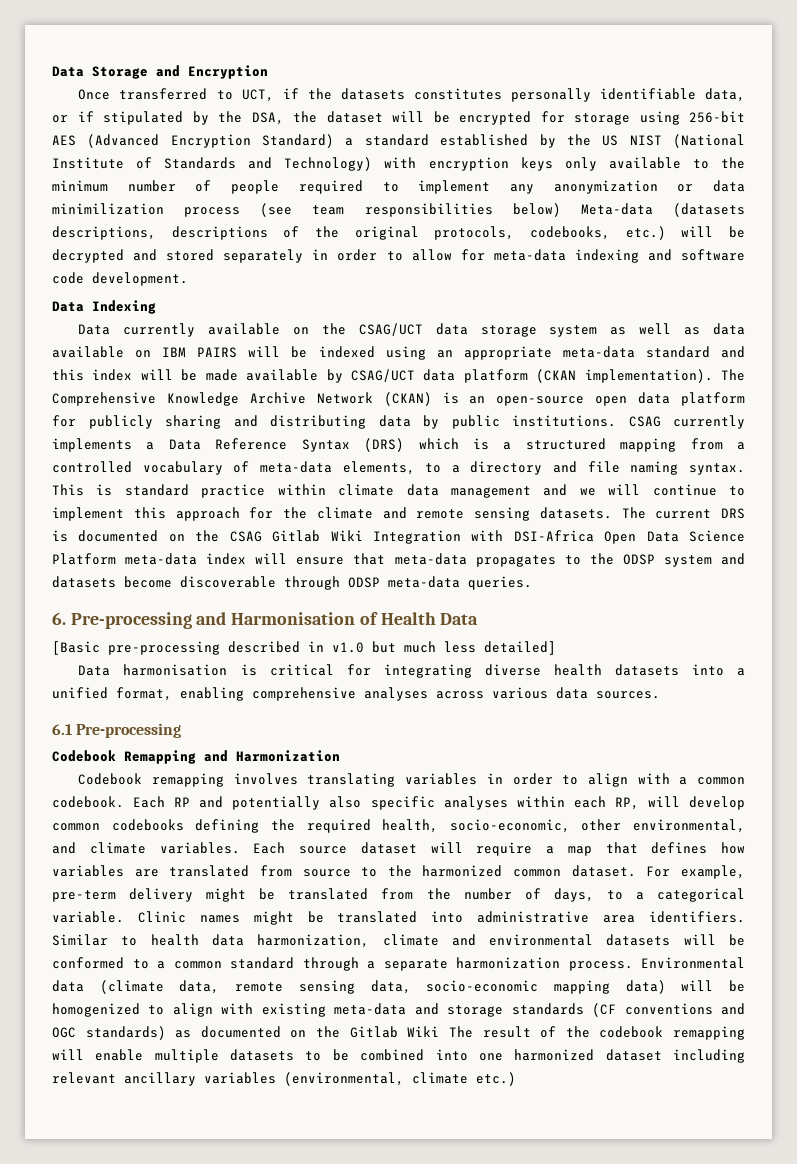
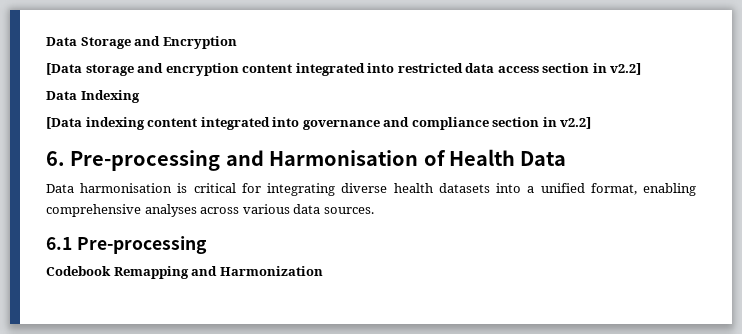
[78,88,745,102] [52,111,745,125] [52,134,746,148] [52,157,745,171] [52,180,745,194] [52,203,745,217] [52,226,745,240] [52,249,745,263] [52,272,188,286] [52,300,156,314] [78,323,746,337] [52,346,745,360] [52,369,745,383] [52,392,745,406] [52,415,745,429] [52,438,745,452] [52,461,745,475] [52,484,745,498] [52,507,745,521] [52,530,745,544] [52,553,746,567] [52,576,532,590] Once transferred to UCT, if the datasets constitutes personally identifiable data, or if stipulated by the DSA, the dataset will be encrypted for storage using 256-bit AES (Advanced Encryption Standard) a standard established by the US NIST (National Institute of Standards and Technology) with encryption keys only available to the minimum number of people required to implement any anonymization or data minimilization process (see team responsibilities below) Meta-data (datasets descriptions, descriptions of the original protocols, codebooks, etc.) will be decrypted and stored separately in order to allow for meta-data indexing and software code development. // Data Indexing // Data currently available on the CSAG/UCT data storage system as well as data available on IBM PAIRS will be indexed using an appropriate meta-data standard and this index will be made available by CSAG/UCT data platform (CKAN implementation). The Comprehensive Knowledge Archive Network (CKAN) is an open-source open data platform for publicly sharing and distributing data by public institutions. CSAG currently implements a Data Reference Syntax (DRS) which is a structured mapping from a controlled vocabulary of meta-data elements, to a directory and file naming syntax. This is standard practice within climate data management and we will continue to implement this approach for the climate and remote sensing datasets. The current DRS is documented on the CSAG Gitlab Wiki Integration with DSI-Africa Open Data Science Platform meta-data index will ensure that meta-data propagates to the ODSP system and datasets become discoverable through ODSP meta-data queries. -> [46,63,642,76] [46,90,140,103] [46,117,592,130] [Data storage and encryption content integrated into restricted data access section in v2.2] // Data Indexing // [Data indexing content integrated into governance and compliance section in v2.2]
[52,641,556,655] // [Basic pre-processing described in v1.0 but much less detailed] -> (567, 158) none
[78,773,745,787] [52,796,746,810] [52,819,745,833] [52,842,745,856] [52,865,745,879] [52,888,746,902] [52,911,746,925] [52,934,745,948] [52,957,745,971] [52,980,745,994] [52,1003,746,1017] [52,1026,746,1040] [52,1049,746,1063] [52,1072,516,1086] // Codebook remapping involves translating variables in order to align with a common codebook. Each RP and potentially also specific analyses within each RP, will develop common codebooks defining the required health, socio-economic, other environmental, and climate variables. Each source dataset will require a map that defines how variables are translated from source to the harmonized common dataset. For example, pre-term delivery might be translated from the number of days, to a categorical variable. Clinic names might be translated into administrative area identifiers. Similar to health data harmonization, climate and environmental datasets will be conformed to a common standard through a separate harmonization process. Environmental data (climate data, remote sensing data, socio-economic mapping data) will be homogenized to align with existing meta-data and storage standards (CF conventions and OGC standards) as documented on the Gitlab Wiki The result of the codebook remapping will enable multiple datasets to be combined into one harmonized dataset including relevant ancillary variables (environmental, climate etc.) -> (323, 271) none

